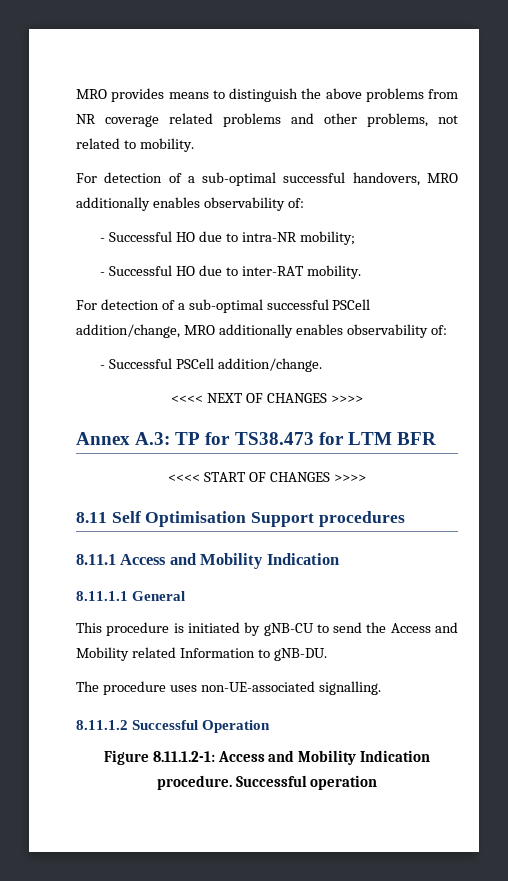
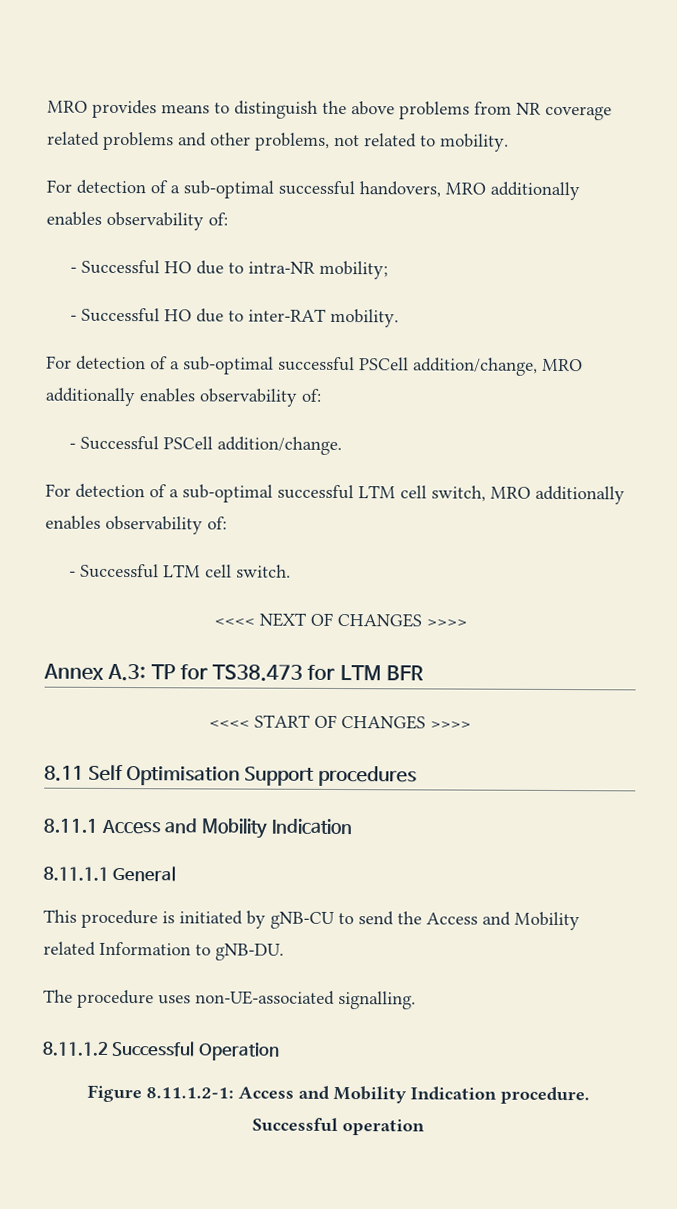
(322, 365) none -> [45,483,625,505] [45,515,227,535] [69,563,292,579] // For detection of a sub-optimal successful LTM cell switch, MRO additionally enables observability of: // - Successful LTM cell switch.

